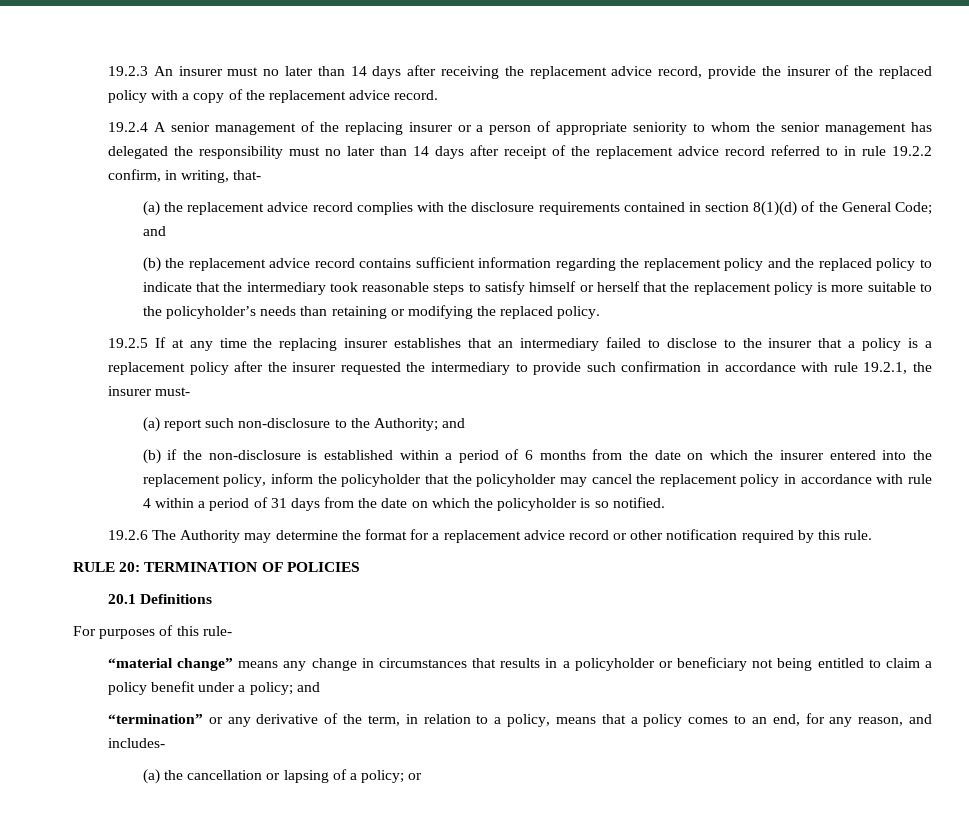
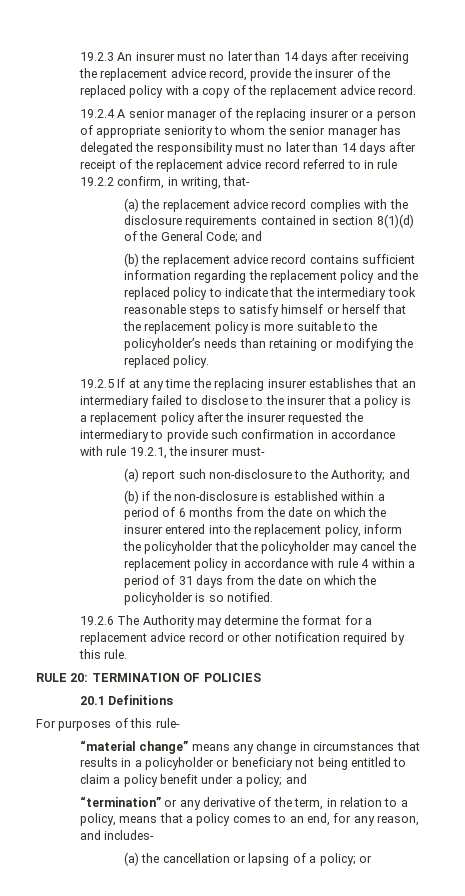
[214,123,296,135] management -> [167,110,218,121] manager
[825,123,907,135] management -> [327,127,378,138] manager

